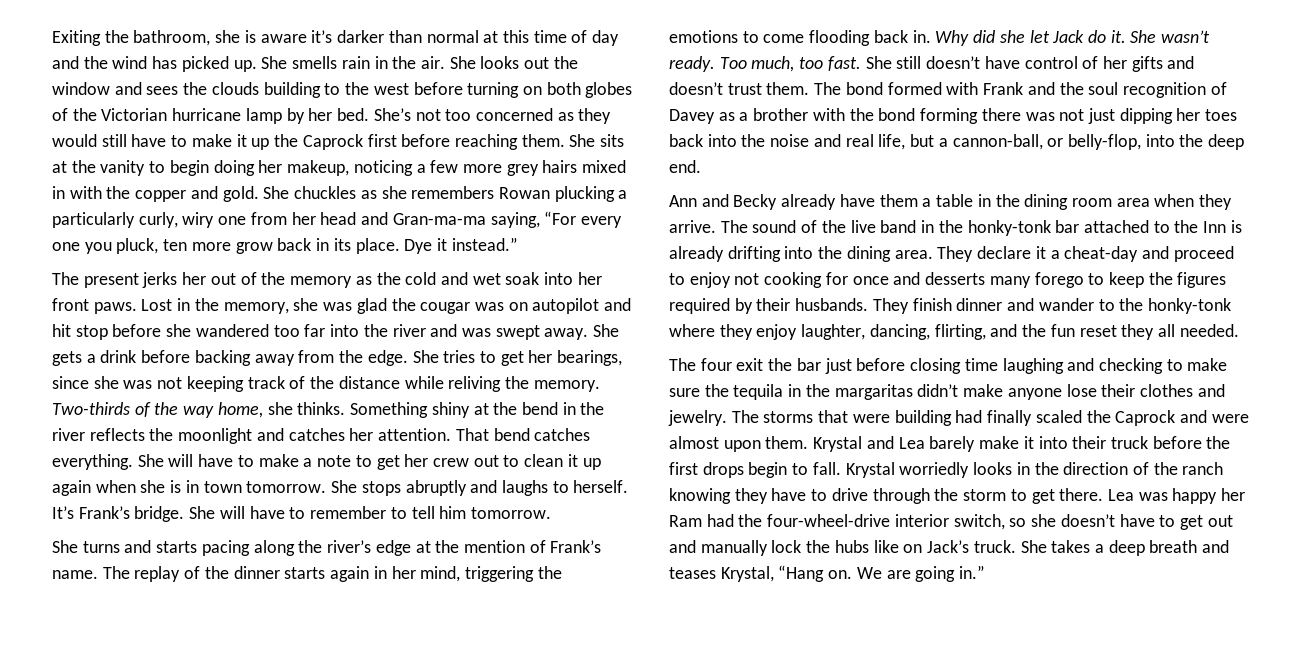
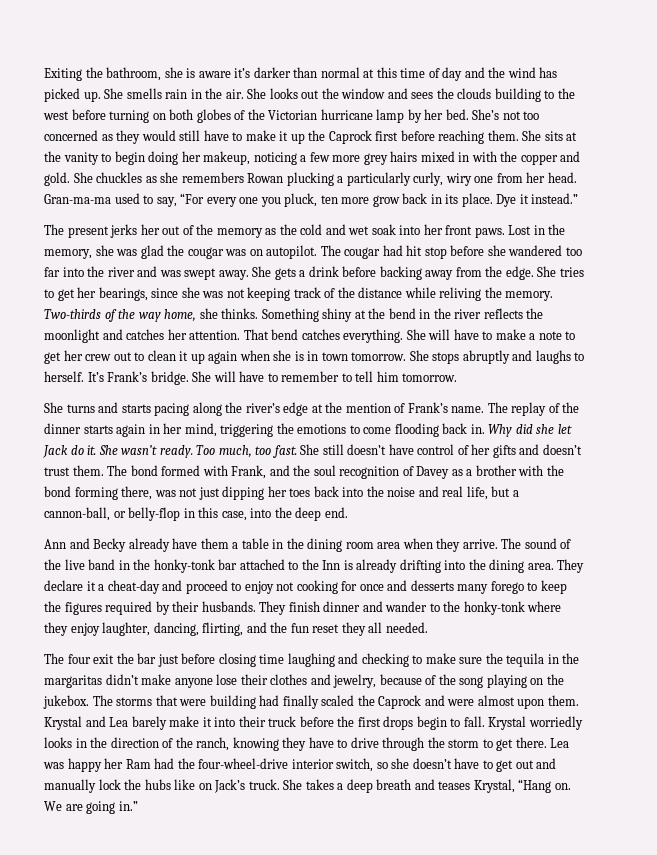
[320,212,540,228] head and Gran-ma-ma saying, -> [547,172,577,183] [44,193,177,207] head. Gran-ma-ma used to say,
[532,298,632,314] autopilot and -> [266,245,403,259] autopilot. The cougar had
[983,82,1024,95] Frank -> [231,465,267,479] Frank,
[981,108,1021,121] there -> [121,486,153,500] there,
[1067,134,1141,150] belly-flop, -> [128,507,247,521] belly-flop in this case,
[668,410,727,426] jewelry. -> [333,674,564,688] [43,695,89,709] jewelry, because of the song playing on the jukebox.
[1182,462,1224,475] ranch -> [196,737,230,751] ranch,

